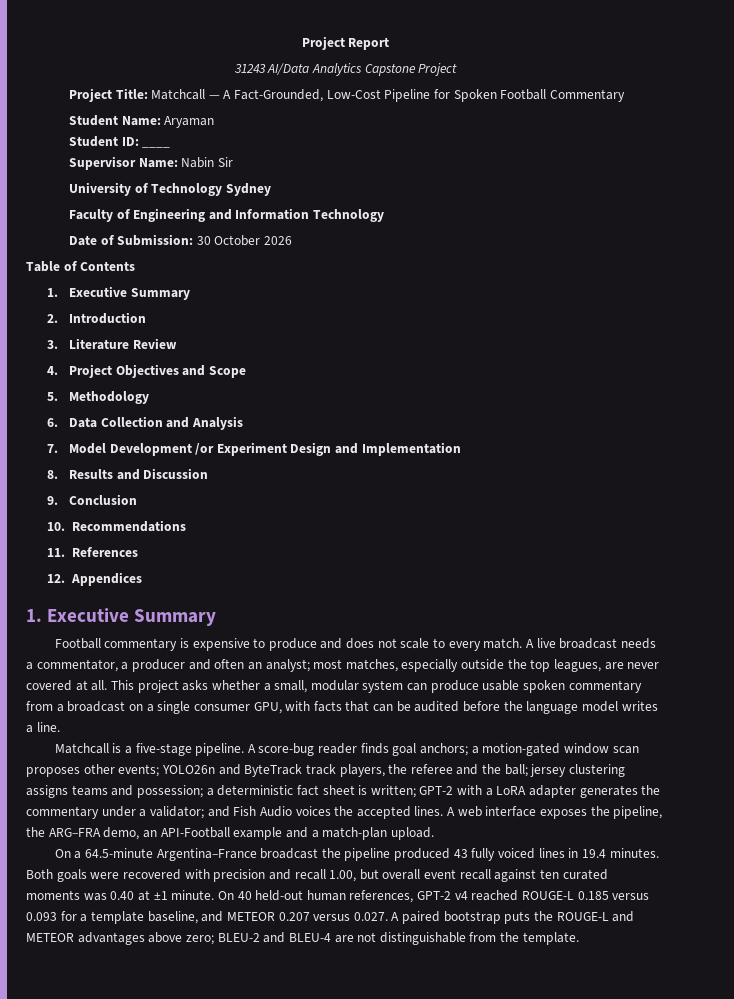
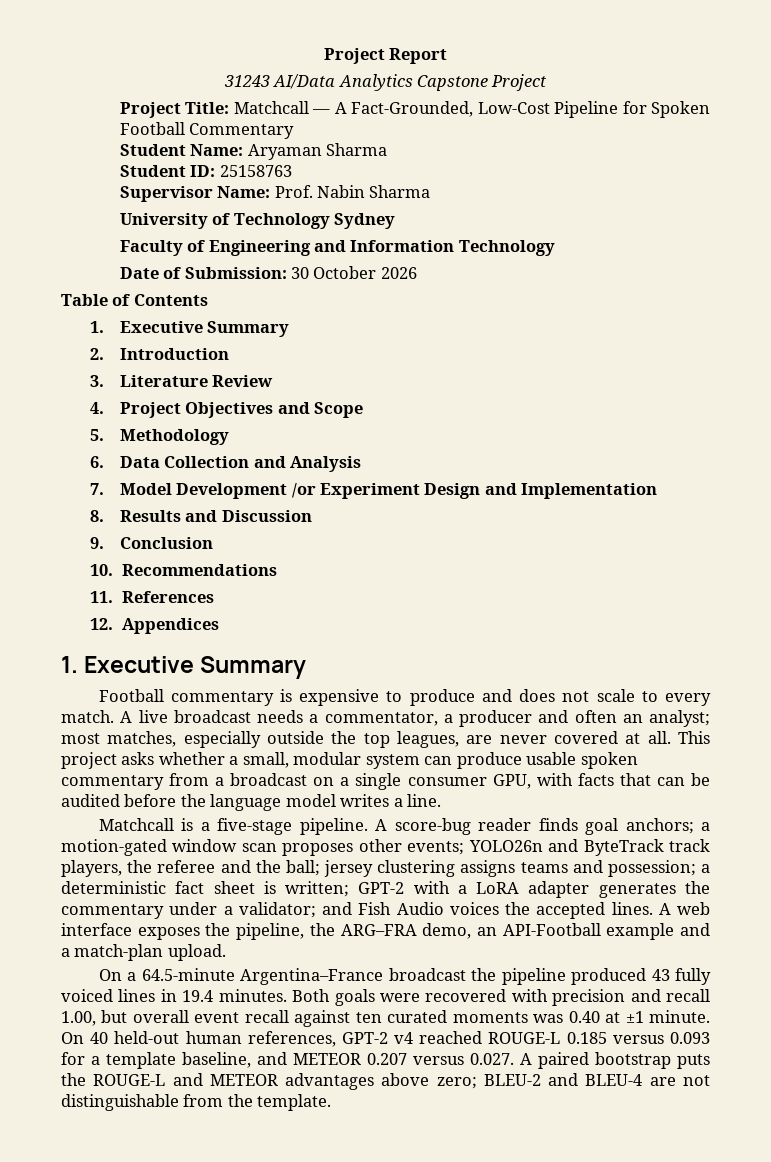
(215, 122) none -> [326,143,388,156] Sharma
[142,146,171,148] ____ -> [219,165,292,177] 25158763
[181,157,233,168] Nabin Sir -> [274,185,431,198] Prof. Nabin Sharma

